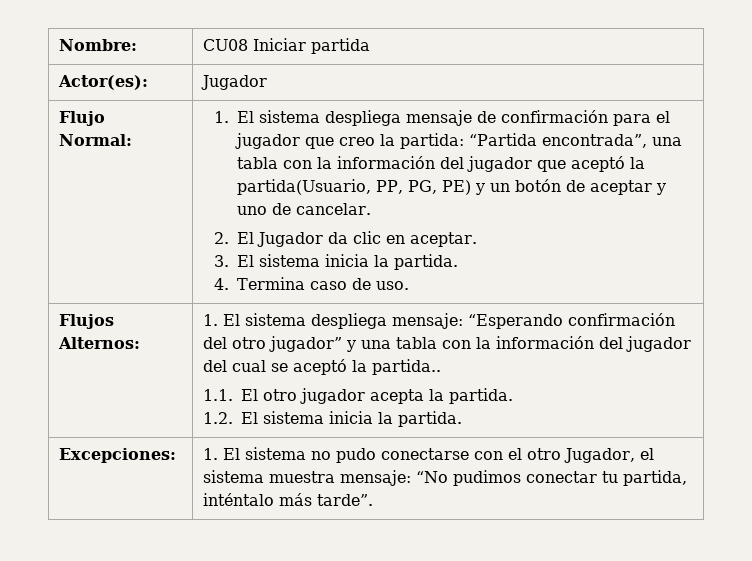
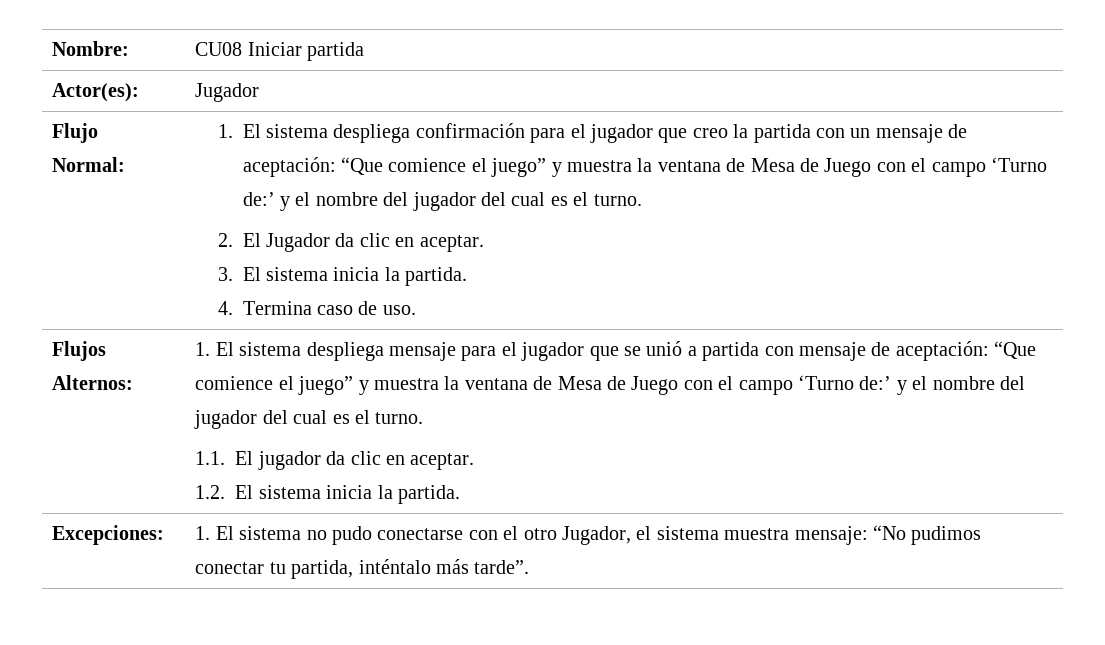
[406,110,497,126] mensaje de -> (411, 133) none
[400,133,683,149] [237,156,646,172] [237,179,667,195] [237,203,372,215] partida: “Partida encontrada”, una tabla con la información del jugador que aceptó la partida(Usuario, PP, PG, PE) y un botón de aceptar y uno de cancelar. -> [753,124,968,143] [242,157,1048,177] [242,192,642,211] partida con un mensaje de aceptación: “Que comience el juego” y muestra la ventana de Mesa de Juego con el campo ‘Turno de:’ y el nombre del jugador del cual es el turno.
[392,313,676,329] [203,336,692,352] [203,359,442,375] [203,388,514,404] mensaje: “Esperando confirmación del otro jugador” y una tabla con la información del jugador del cual se aceptó la partida.. // 1.1. El otro jugador acepta la partida. -> [388,341,1037,361] [195,375,1025,395] [194,410,424,429] [195,451,475,470] mensaje para el jugador que se unió a partida con mensaje de aceptación: “Que comience el juego” y muestra la ventana de Mesa de Juego con el campo ‘Turno de:’ y el nombre del jugador del cual es el turno. // 1.1. El jugador da clic en aceptar.

